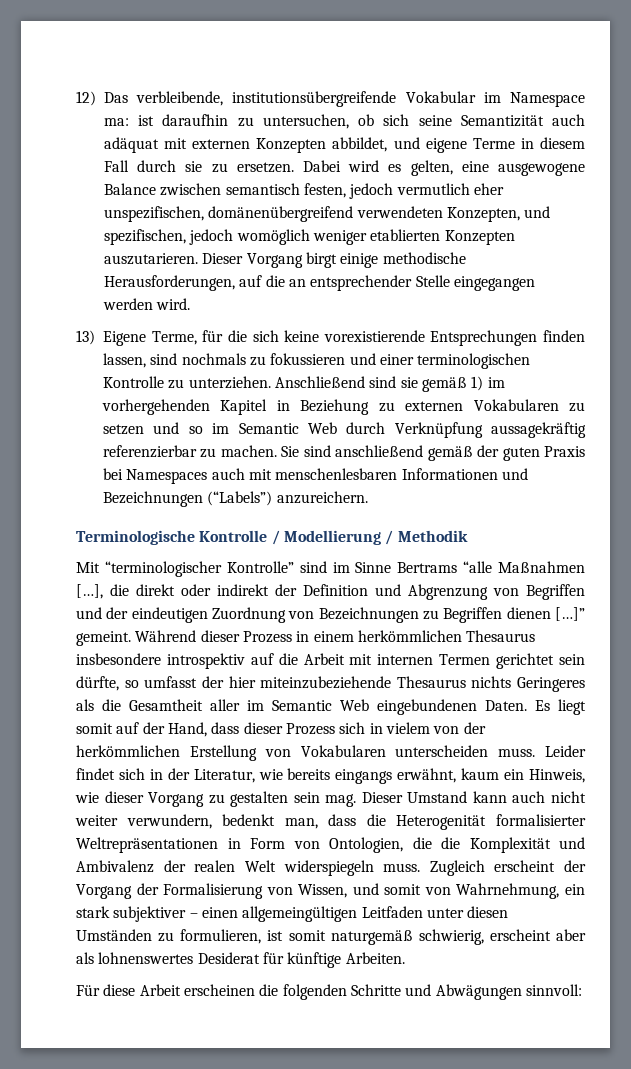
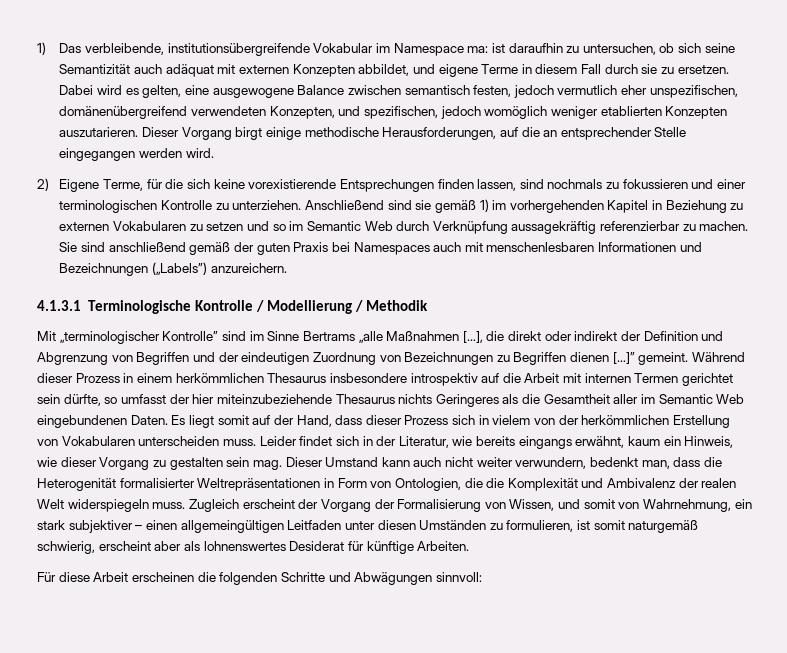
[76,91,96,106] 12) -> [37,42,46,55] 1)
[76,330,95,345] 13) -> [37,178,49,191] 2)
[207,491,273,506] (“Labels”) -> [151,262,207,275] („Labels”)
(368, 497) none -> [37,300,81,311] 4.1.3.1
[104,561,222,577] “terminologischer -> [59,331,160,344] „terminologischer
[463,561,493,573] “alle -> [358,331,383,343] „alle

